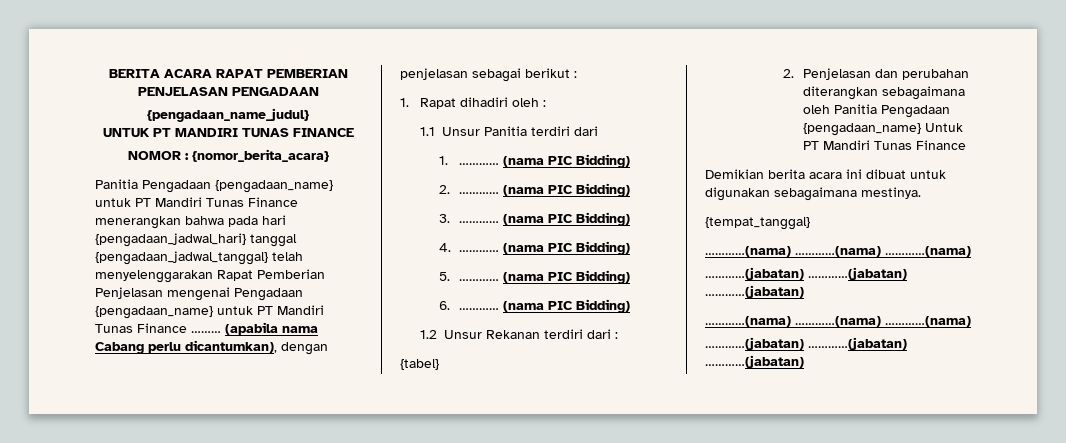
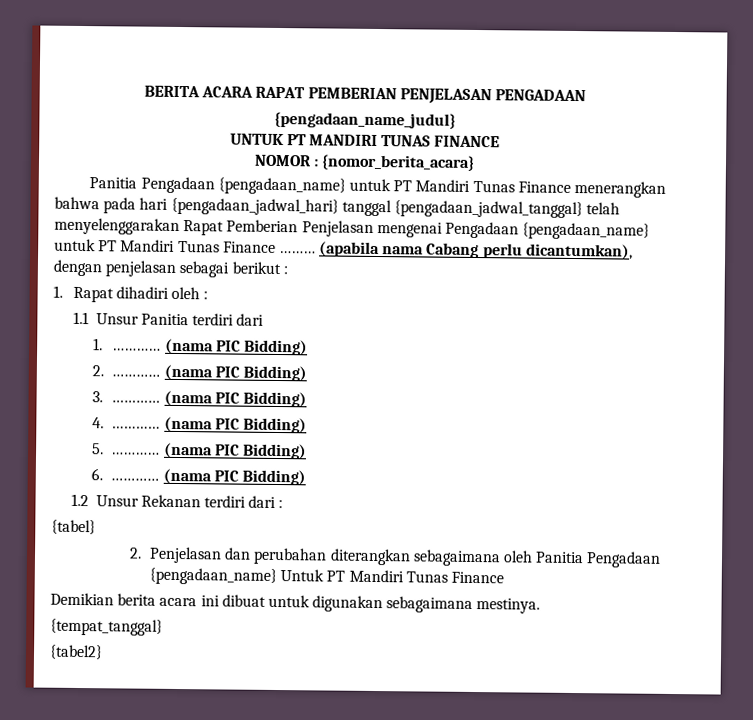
[705,246,971,257] [705,267,907,280] [705,285,804,298] [705,316,971,327] [705,337,907,350] [705,355,804,368] …………(nama) …………(nama) …………(nama) // …………(jabatan) …………(jabatan) …………(jabatan) // …………(nama) …………(nama) …………(nama) // …………(jabatan) …………(jabatan) …………(jabatan) -> [49,644,103,660] {tabel2}

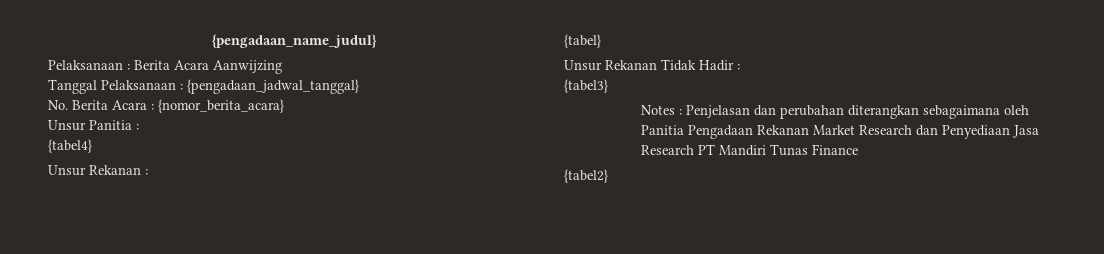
[144,85,586,105] [274,111,456,129] [229,133,501,148] [253,154,476,171] [89,176,666,198] [54,196,621,219] [54,217,651,240] [54,238,633,260] [53,259,288,278] [53,285,209,303] [72,311,265,326] [92,338,309,356] [91,364,308,382] [91,390,308,408] [91,416,308,434] [91,442,308,460] [90,468,307,486] [70,493,284,509] [51,519,96,535] [129,547,143,559] BERITA ACARA RAPAT PEMBERIAN PENJELASAN PENGADAAN // {pengadaan_name_judul} // UNTUK PT MANDIRI TUNAS FINANCE // NOMOR : {nomor_berita_acara} // Panitia Pengadaan {pengadaan_name} untuk PT Mandiri Tunas Finance menerangkan bahwa pada hari {pengadaan_jadwal_hari} tanggal {pengadaan_jadwal_tanggal} telah menyelenggarakan Rapat Pemberian Penjelasan mengenai Pengadaan {pengadaan_name} untuk PT Mandiri Tunas Finance ……… (apabila nama Cabang perlu dicantumkan), dengan penjelasan sebagai berikut : // 1. Rapat dihadiri oleh : // 1.1 Unsur Panitia terdiri dari // 1. ………… (nama PIC Bidding) // 2. ………… (nama PIC Bidding) // 3. ………… (nama PIC Bidding) // 4. ………… (nama PIC Bidding) // 5. ………… (nama PIC Bidding) // 6. ………… (nama PIC Bidding) // 1.2 Unsur Rekanan terdiri dari : // {tabel} // 2. -> [212,34,377,48] [48,60,282,74] [48,79,359,94] [48,99,284,113] [48,120,139,131] [48,139,92,153] [48,165,148,176] [564,34,601,48] [564,59,740,71] [564,79,608,93] [640,105,682,115] {pengadaan_name_judul} // Pelaksanaan : Berita Acara Aanwijzing // Tanggal Pelaksanaan : {pengadaan_jadwal_tanggal} // No. Berita Acara : {nomor_berita_acara} // Unsur Panitia : // {tabel4} // Unsur Rekanan : // {tabel} // Unsur Rekanan Tidak Hadir : // {tabel3} // Notes :
[149,567,505,586] [50,592,541,614] [50,618,163,636] {pengadaan_name} Untuk PT Mandiri Tunas Finance // Demikian berita acara ini dibuat untuk digunakan sebagaimana mestinya. // {tempat_tanggal} -> [756,125,1039,139] [640,144,858,156] Rekanan Market Research dan Penyediaan Jasa Research PT Mandiri Tunas Finance

